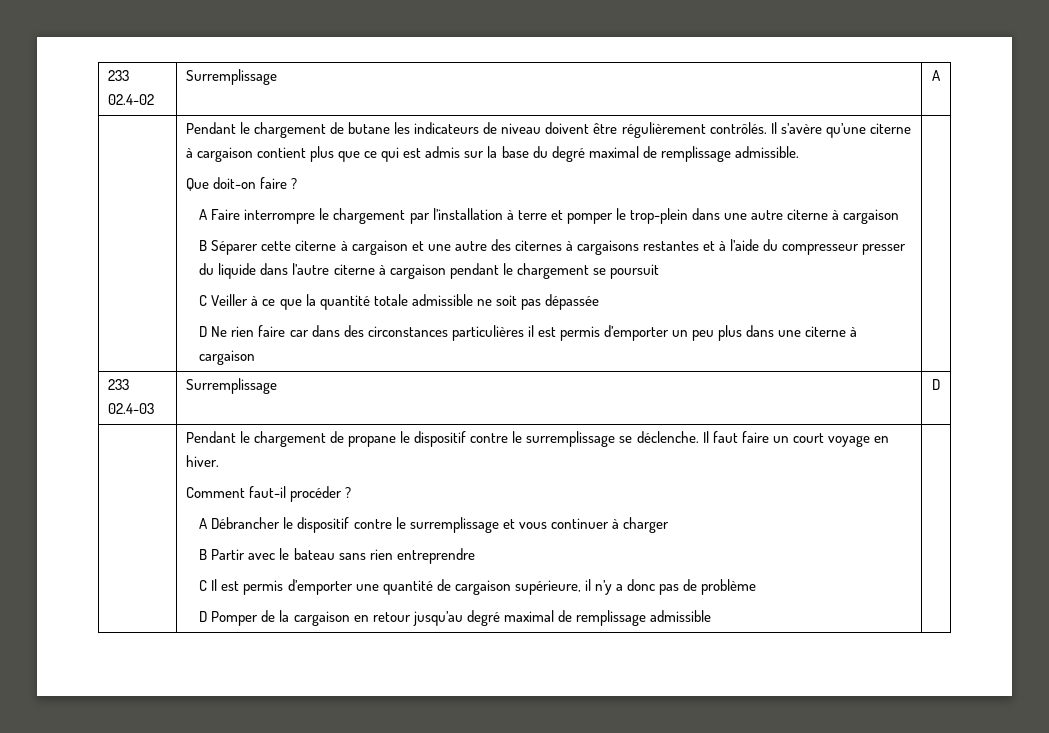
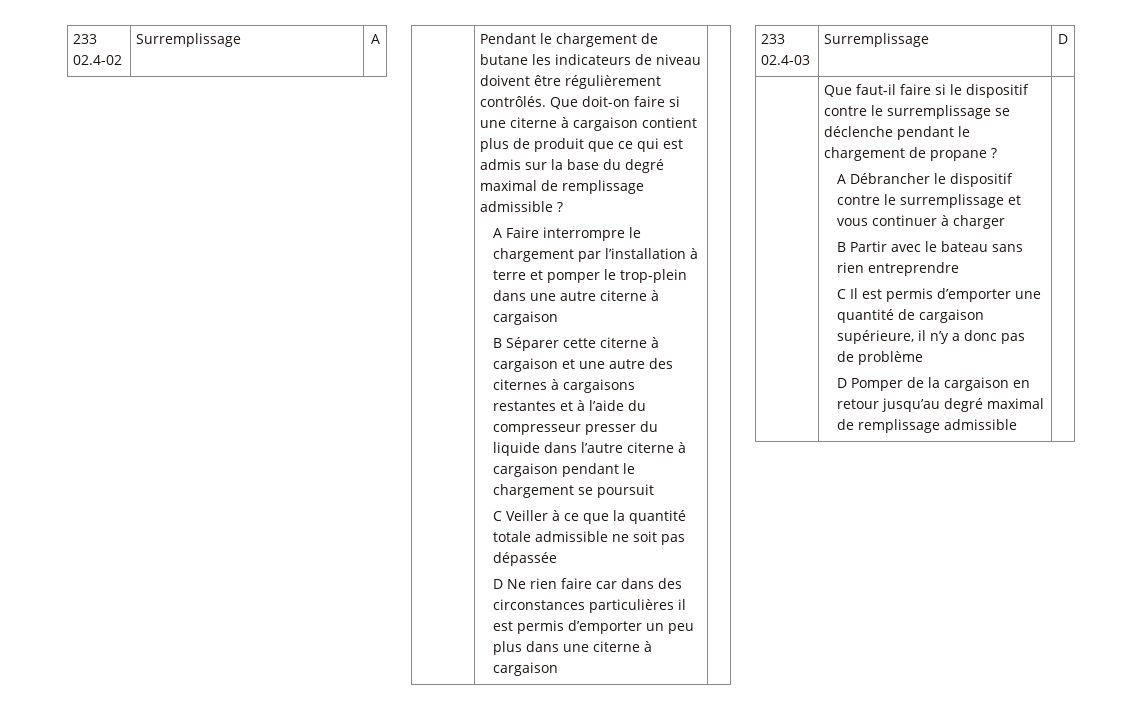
[770,122,866,138] Il s’avère qu’une -> [550,96,681,109] [480,120,507,128] Que doit-on faire si une
(335, 154) none -> [513,138,585,152] de produit
[734,146,799,158] [185,177,288,191] admissible. // Que doit-on faire -> [480,201,554,212] admissible
[185,431,397,447] Pendant le chargement de propane -> [824,84,947,97] Que faut-il faire si
[636,431,889,447] [185,455,219,467] [185,486,343,502] déclenche. Il faut faire un court voyage en hiver. // Comment faut-il procéder -> [824,126,971,140] [824,147,988,161] déclenche pendant le chargement de propane

